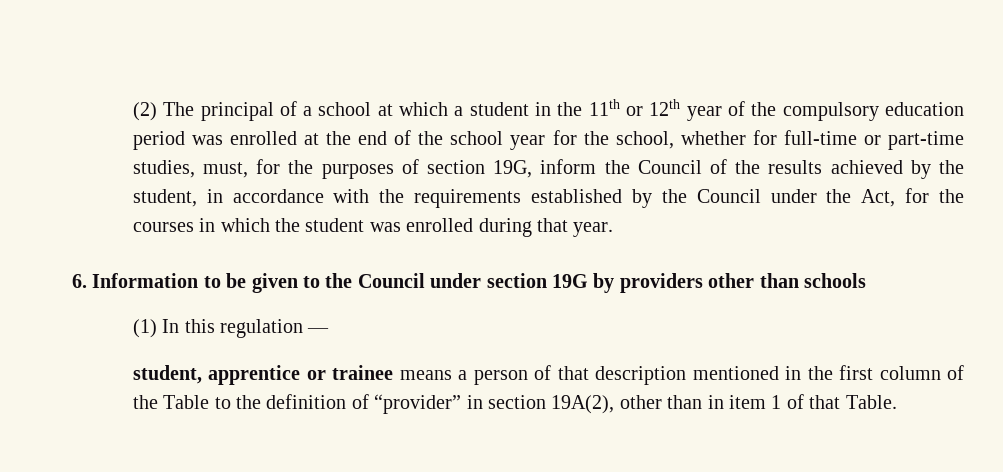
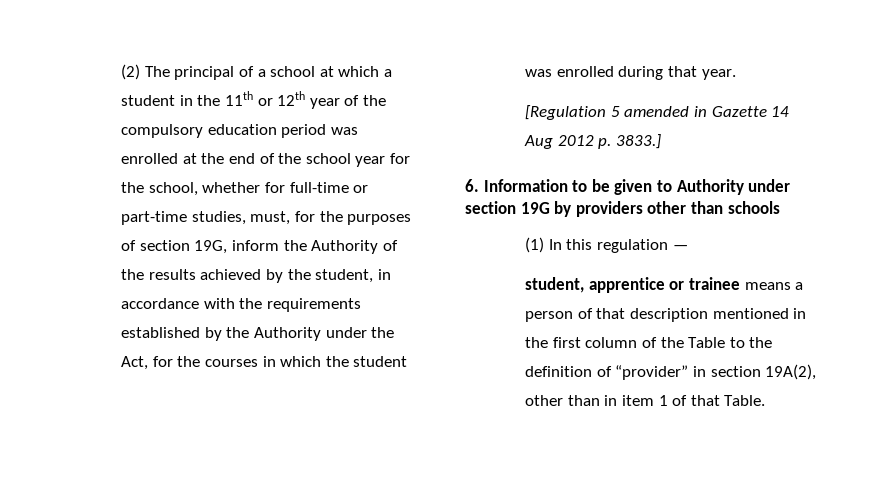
[637,160,702,174] Council -> [311,240,379,254] Authority
[696,189,761,203] Council -> [253,327,321,341] Authority
(614, 229) none -> [525,105,790,120] [524,134,661,149] // [Regulation 5 amended in Gazette 14 Aug 2012 p. 3833.]
[325,273,425,288] the Council -> [676,179,744,195] Authority

